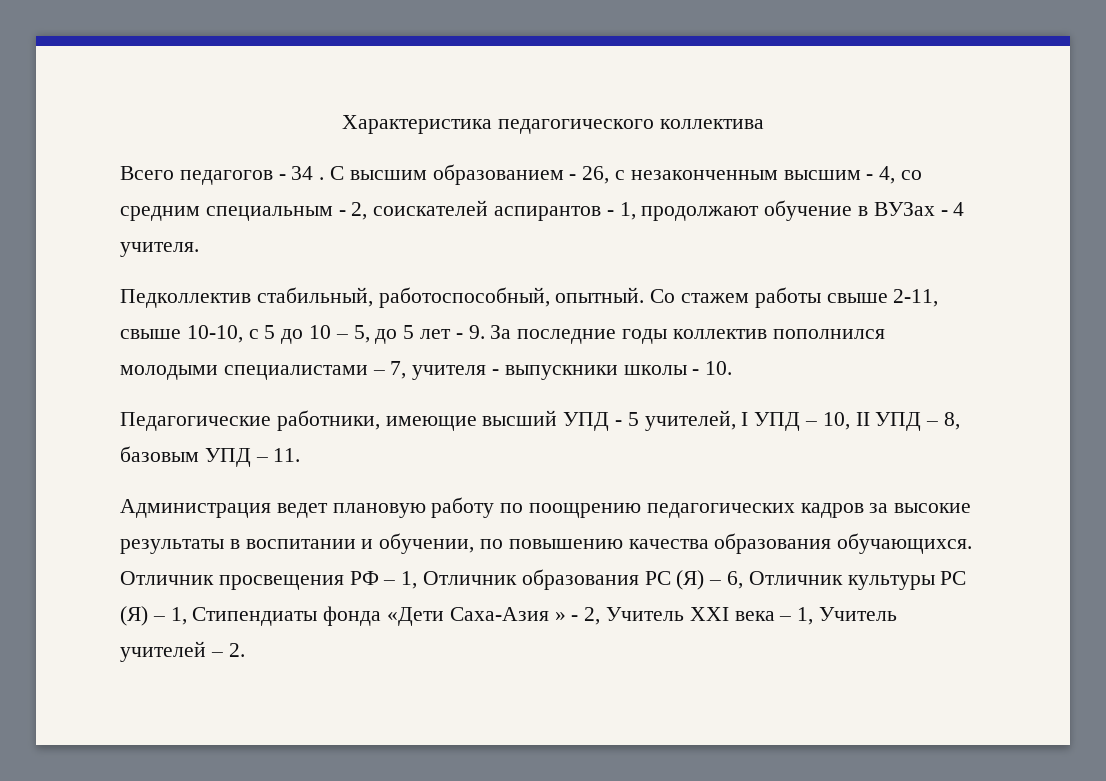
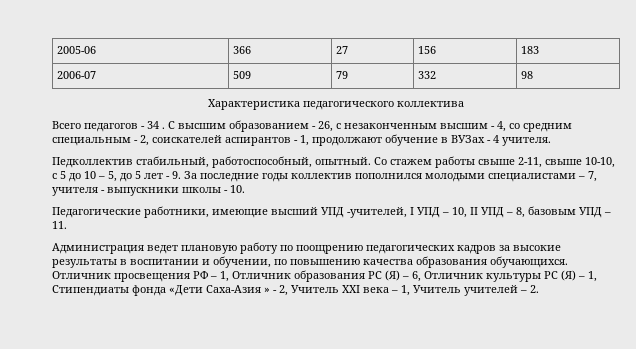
(342, 124) none -> [57,46,97,54] [233,46,252,54] [336,46,349,54] [418,46,437,54] [521,46,540,54] [57,71,97,79] [233,71,252,79] [336,71,349,79] [418,71,437,79] [521,71,534,79] 2005-06 | 366 | 27 | 156 | 183 // 2006-07 | 509 | 79 | 332 | 98 //
[615,410,736,431] - 5 учителей, -> [347,207,407,218] -учителей,

